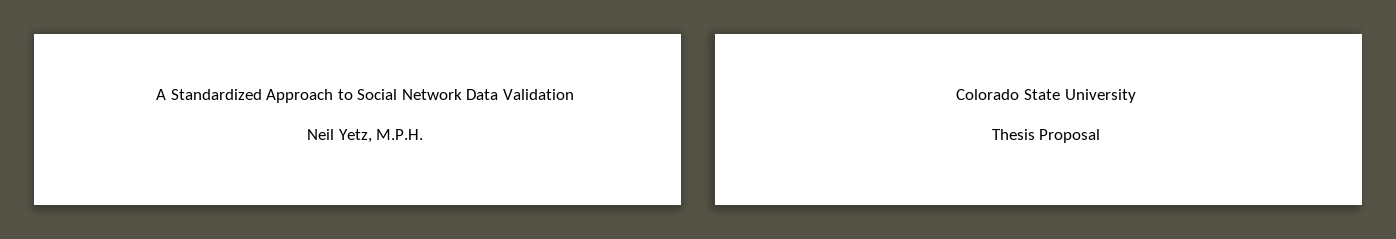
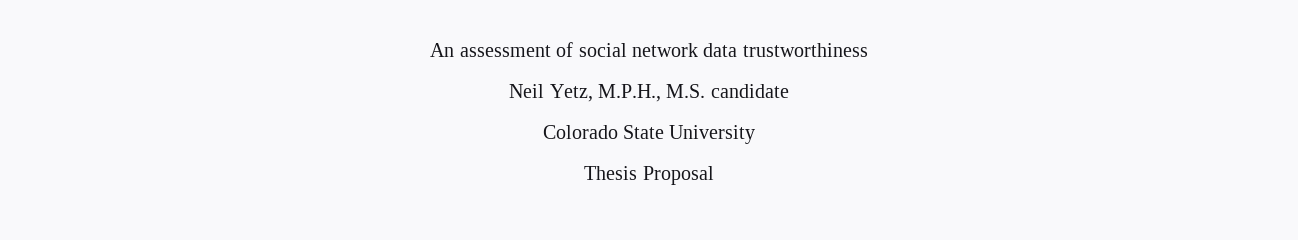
[155,89,575,103] A Standardized Approach to Social Network Data Validation -> [430,42,868,57] An assessment of social network data trustworthiness
[376,129,424,140] M.P.H. -> [597,84,789,102] M.P.H., M.S. candidate

